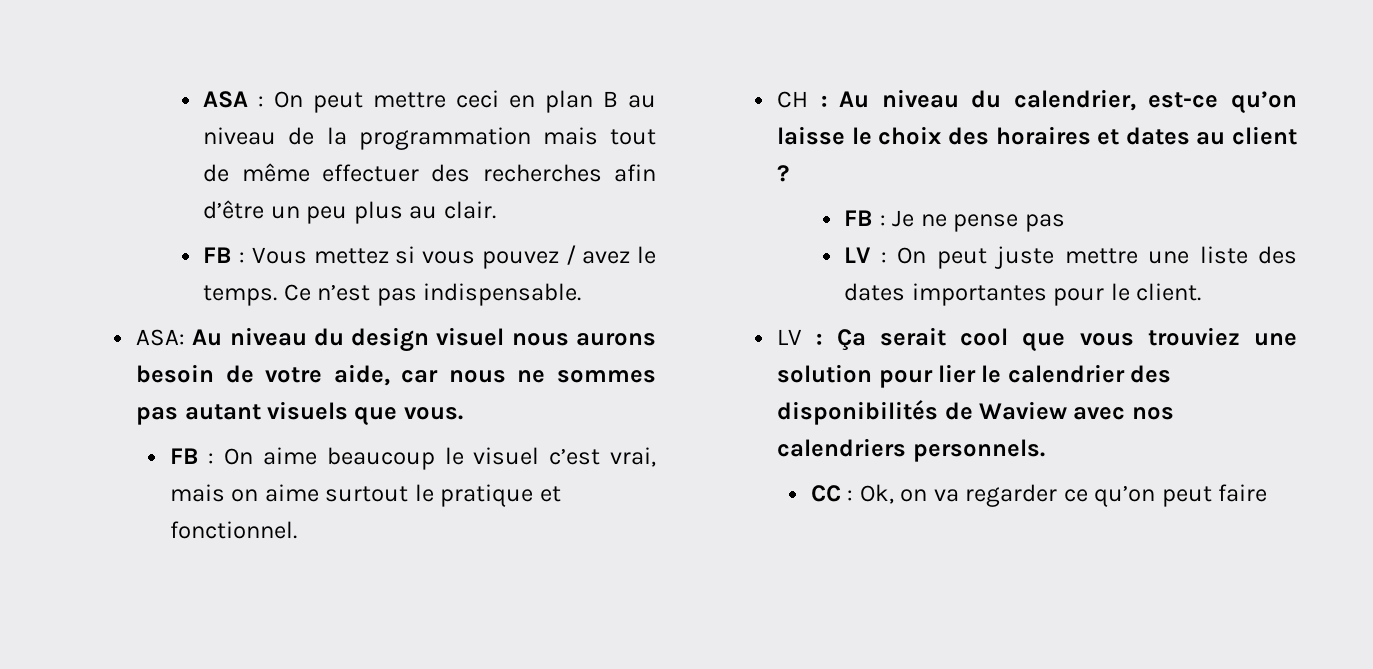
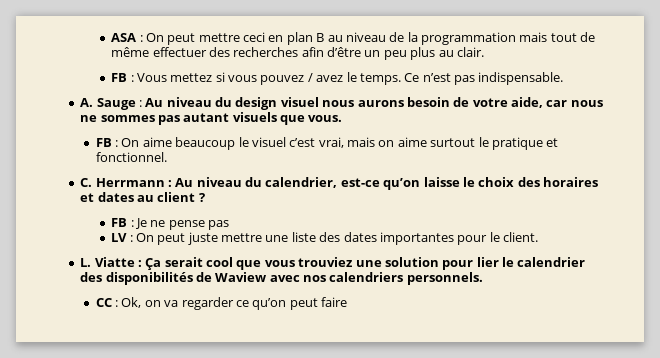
[136,329,186,346] ASA: -> [80,98,142,110] A. Sauge :
[777,91,809,108] CH -> [80,178,165,187] C. Herrmann
[777,329,803,345] LV -> [80,257,135,267] L. Viatte

